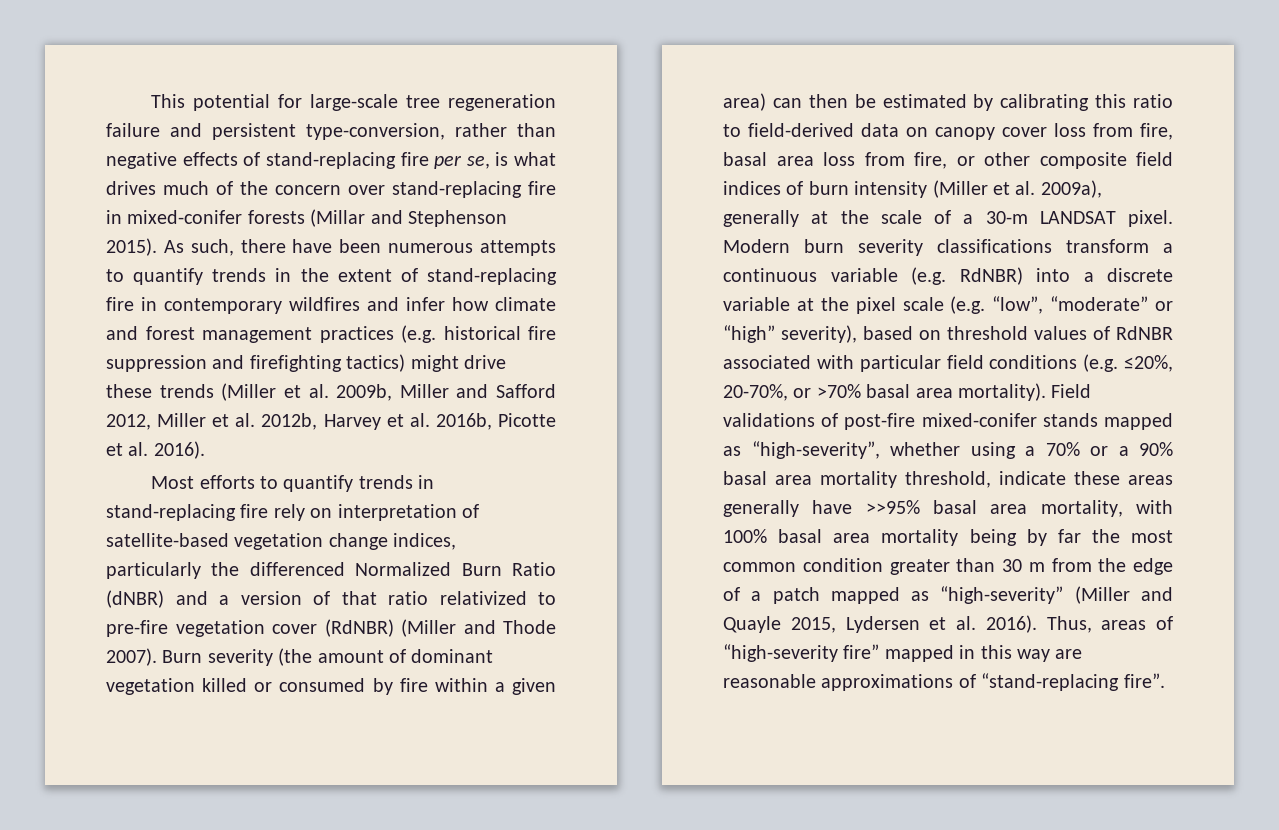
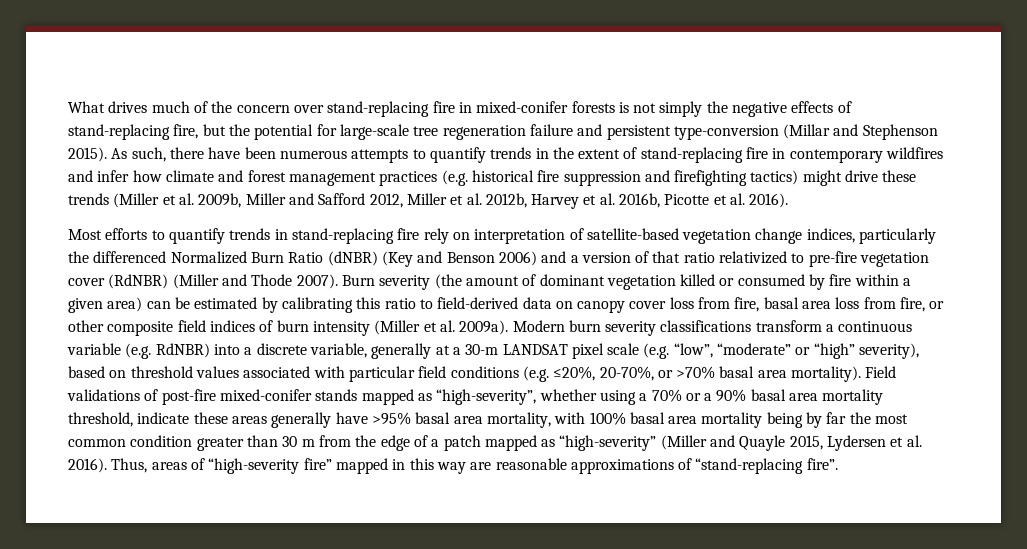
[151,94,556,111] [106,123,556,140] [106,152,556,169] This potential for large-scale tree regeneration failure and persistent type-conversion, rather than negative effects of stand-replacing fire per se, is what -> [68,101,105,113] What
(305, 217) none -> [618,101,852,117] [68,124,779,140] is not simply the negative effects of stand-replacing fire, but the potential for large-scale tree regeneration failure and persistent type-conversion
(164, 599) none -> [381,251,537,267] (Key and Benson 2006)
[808,94,848,108] then -> (171, 305) none
[1040,180,1102,198] [723,210,1173,227] 2009a), generally at the scale of a 30-m LANDSAT pixel. -> [459,320,509,335] 2009a).
[723,297,849,311] variable at the -> [309,343,568,359] variable, generally at a 30-m LANDSAT
[1093,326,1173,340] of RdNBR -> (239, 372) none
[865,500,920,514] >>95% -> [371,412,411,425] >95%

